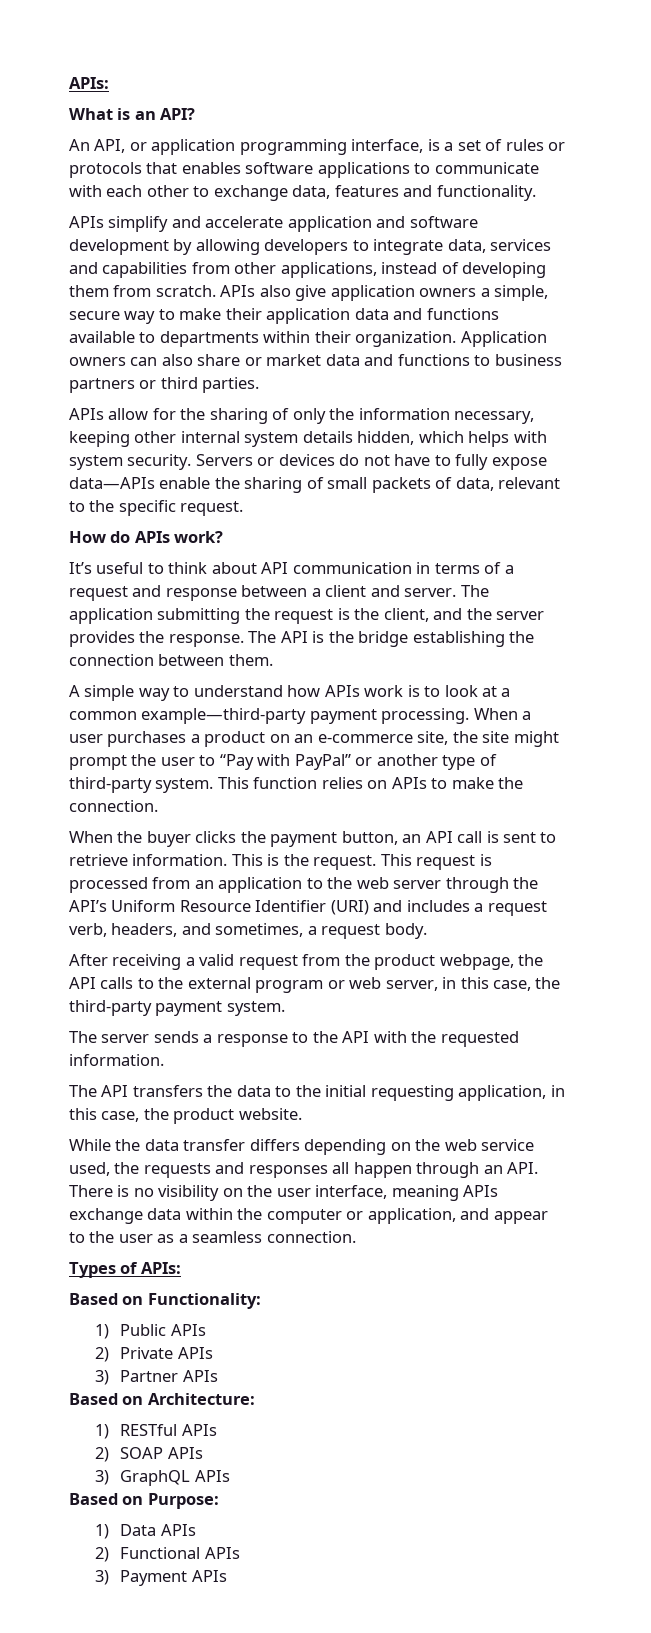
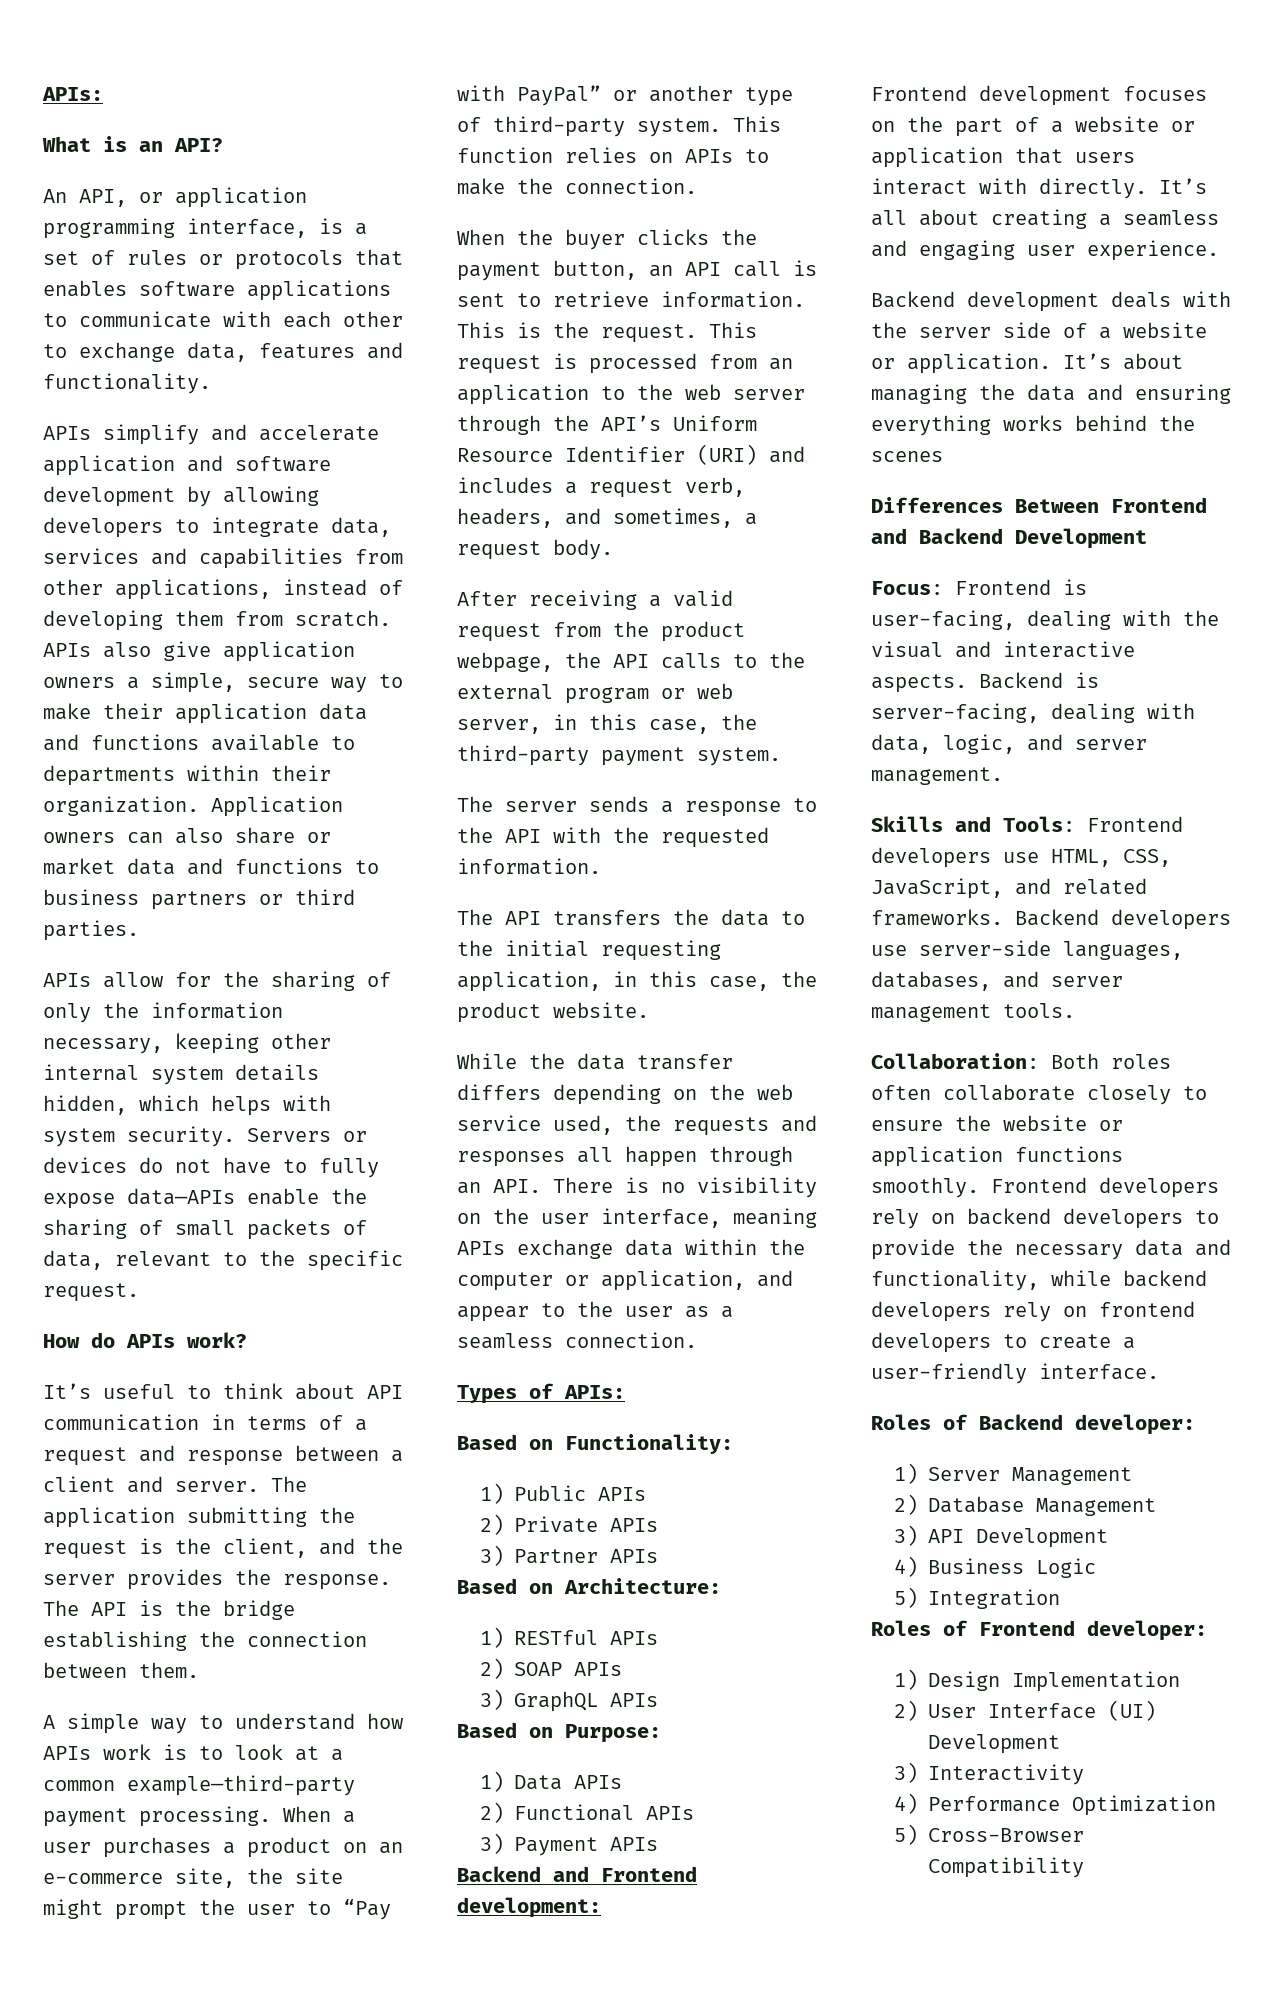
(227, 1576) none -> [457,1866,697,1882] [457,1897,601,1918] [871,85,1207,106] [871,116,1195,137] [871,147,1135,168] [871,178,1207,199] [871,209,1219,229] [871,240,1219,261] [871,291,1231,312] [871,322,1207,339] [871,353,1183,374] [871,384,1231,404] [871,415,1195,436] [871,451,943,462] [871,497,1207,513] [871,528,1147,549] [871,579,1087,595] [871,610,1219,630] [871,641,1135,658] [871,672,1099,693] [871,703,1195,723] [871,734,1147,754] [871,767,1003,785] [871,816,1183,832] [871,847,1171,868] [871,878,1147,899] [871,909,1231,930] [871,940,1183,960] [871,971,1123,991] [871,1003,1075,1022] [871,1053,1171,1069] [871,1084,1207,1105] [871,1115,1123,1131] [871,1146,1123,1167] [871,1177,1219,1198] [871,1208,1219,1229] [871,1239,1231,1260] [871,1270,1207,1291] [871,1301,1195,1322] [871,1332,1135,1353] [871,1363,1159,1384] [871,1414,1195,1435] [893,1463,1132,1485] [893,1494,1156,1516] [893,1525,1108,1548] [893,1556,1096,1578] [893,1587,1060,1609] [871,1620,1207,1641] [893,1669,1180,1692] [893,1700,1156,1721] [927,1734,1060,1754] [893,1762,1084,1785] [893,1793,1216,1816] [893,1824,1084,1845] [927,1857,1084,1878] // Backend and Frontend development: // Frontend development focuses on the part of a website or application that users interact with directly. It’s all about creating a seamless and engaging user experience. // Backend development deals with the server side of a website or application. It’s about managing the data and ensuring everything works behind the scenes // Differences Between Frontend and Backend Development // Focus: Frontend is user-facing, dealing with the visual and interactive aspects. Backend is server-facing, dealing with data, logic, and server management. // Skills and Tools: Frontend developers use HTML, CSS, JavaScript, and related frameworks. Backend developers use server-side languages, databases, and server management tools. // Collaboration: Both roles often collaborate closely to ensure the website or application functions smoothly. Frontend developers rely on backend developers to provide the necessary data and functionality, while backend developers rely on frontend developers to create a user-friendly interface. // Roles of Backend developer: // 1) Server Management // 2) Database Management // 3) API Development // 4) Business Logic // 5) Integration // Roles of Frontend developer: // 1) Design Implementation // 2) User Interface (UI) Development // 3) Interactivity // 4) Performance Optimization // 5) Cross-Browser Compatibility

